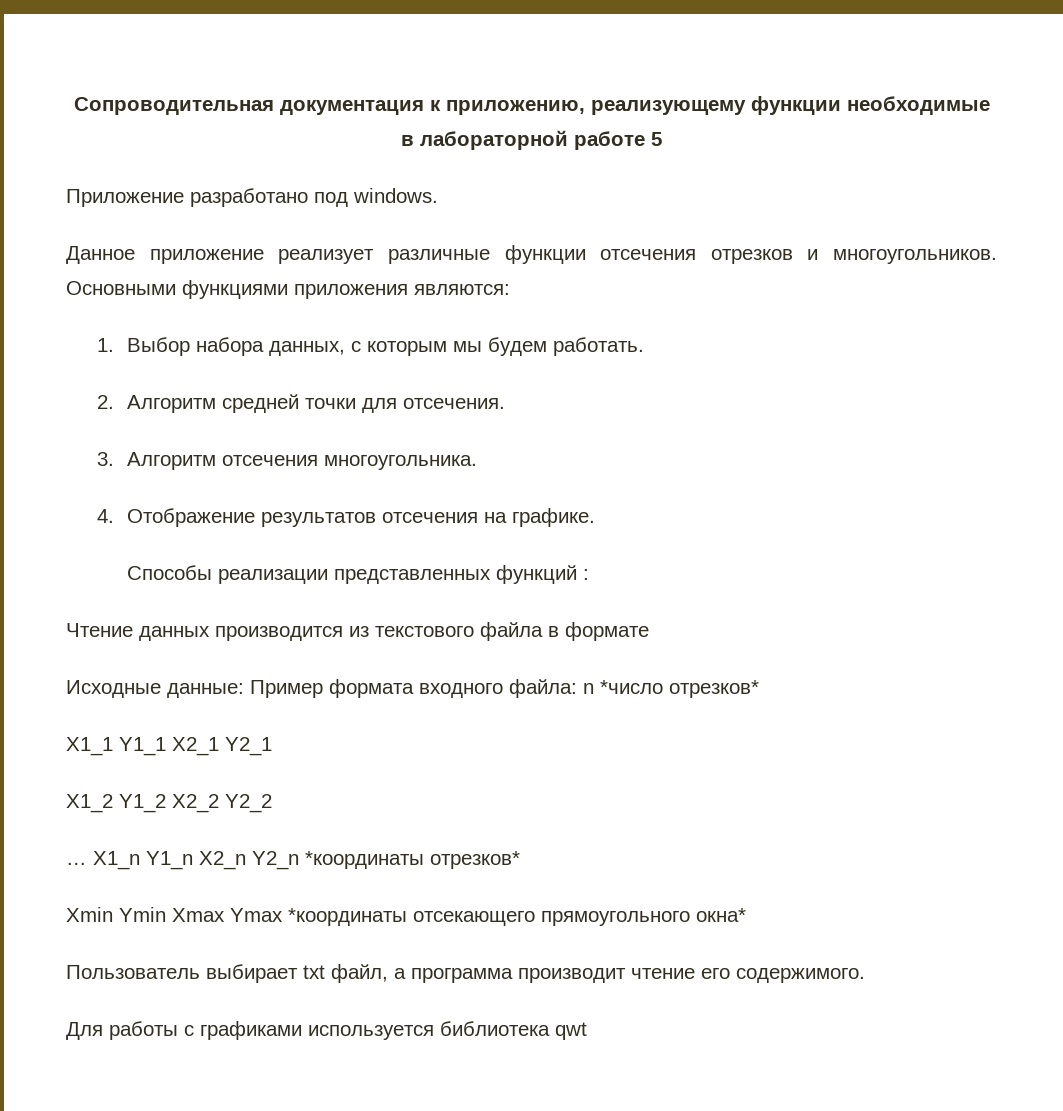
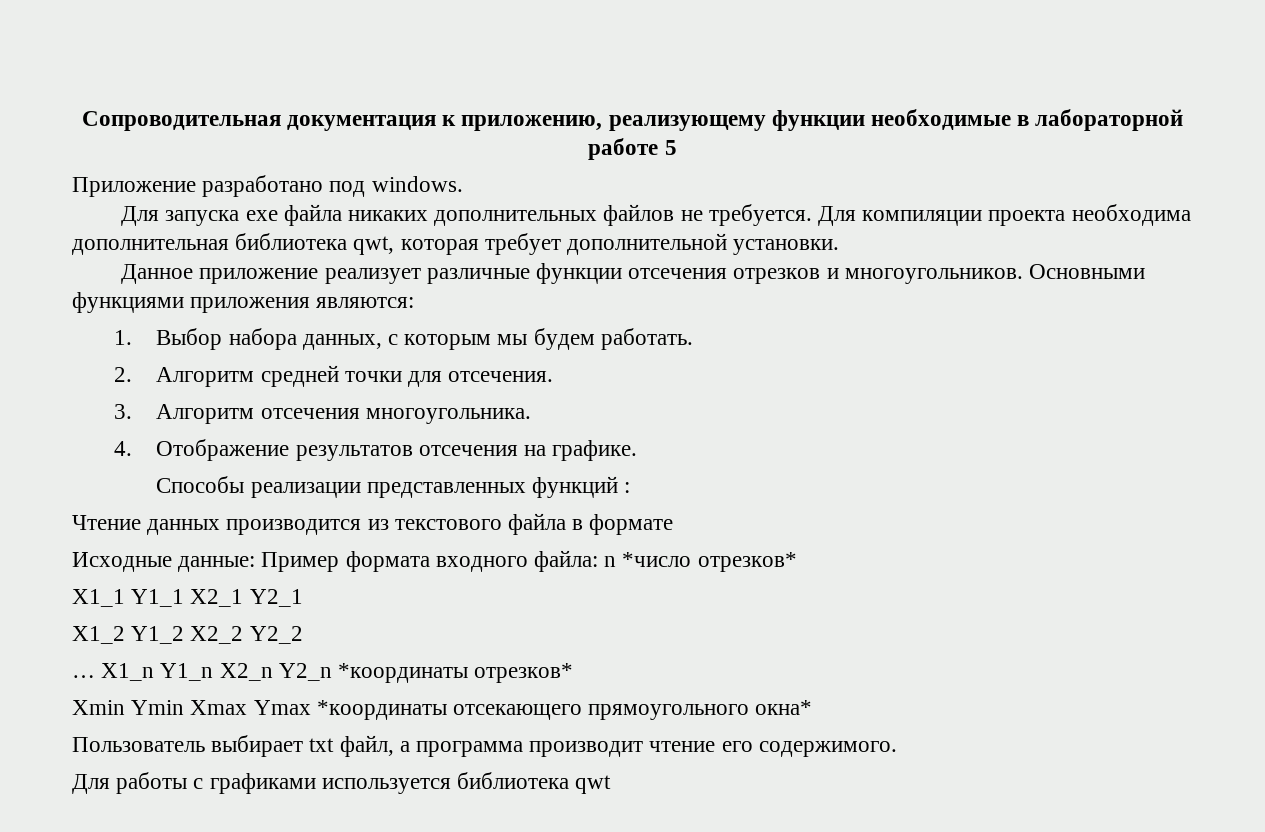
(438, 195) none -> [121,204,1191,226] [72,233,840,255] // Для запуска exe файла никаких дополнительных файлов не требуется. Для компиляции проекта необходима дополнительная библиотека qwt, которая требует дополнительной установки.

